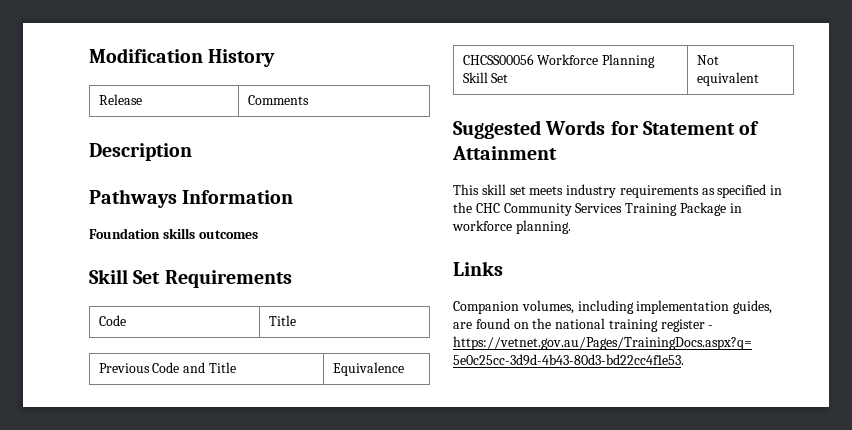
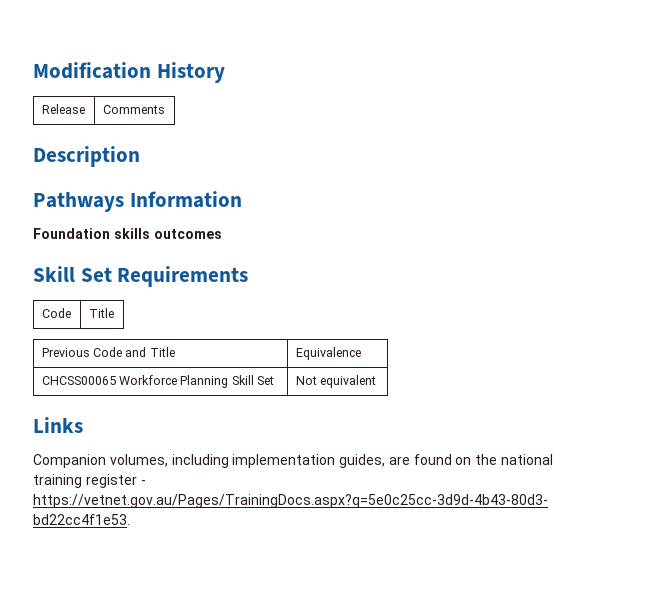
[462,54,534,65] CHCSS00056 -> [41,376,116,385] CHCSS00065
[453,120,760,139] [452,146,557,160] [453,184,783,198] [453,202,742,216] [452,220,571,234] // Suggested Words for Statement of Attainment // This skill set meets industry requirements as specified in the CHC Community Services Training Package in workforce planning. -> (377, 381) none

